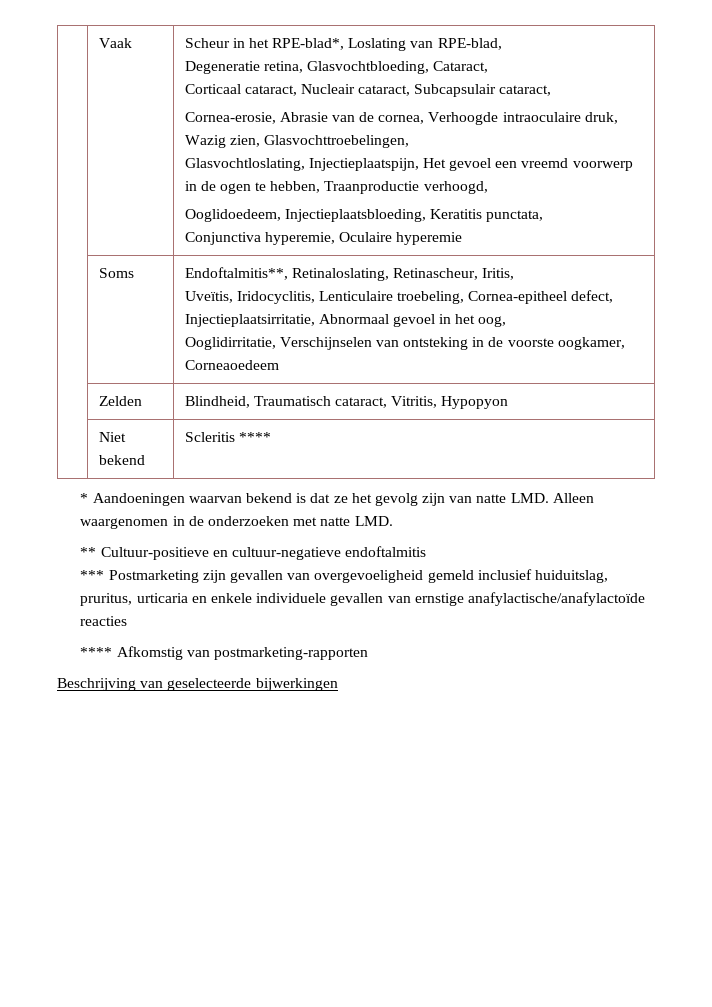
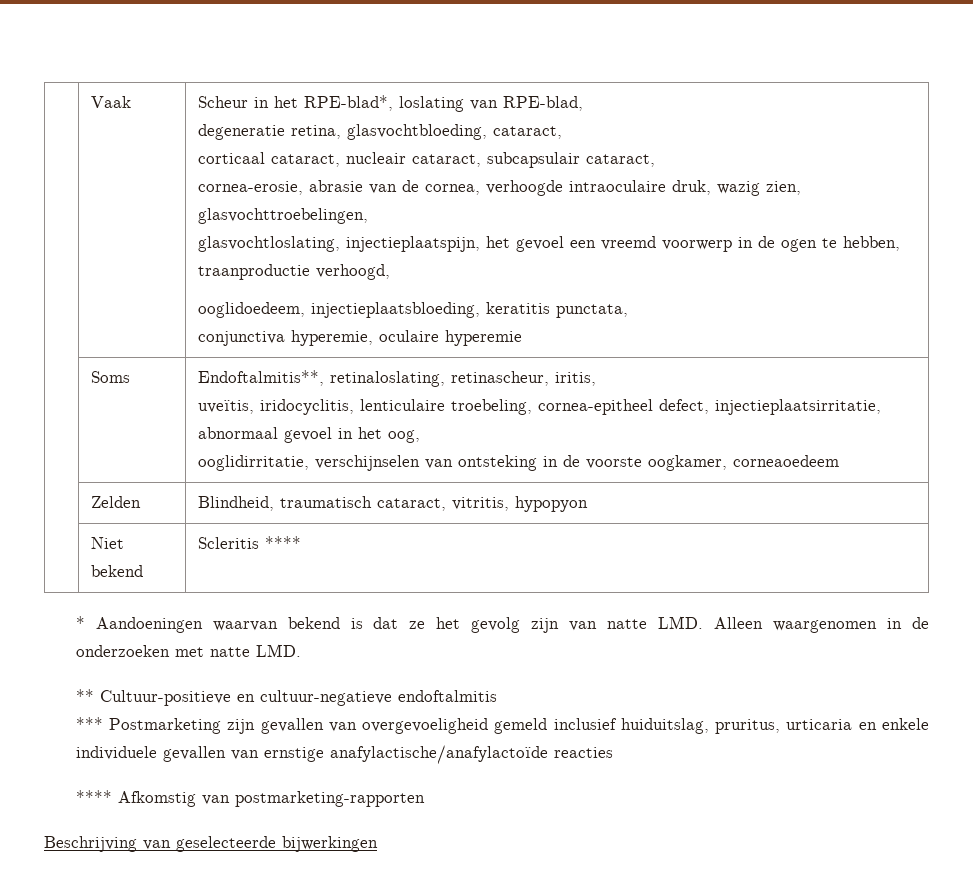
[348,38,407,51] Loslating -> [398,96,464,112] loslating
[184,61,489,74] [184,84,552,97] [184,112,328,124] Degeneratie retina, Glasvochtbloeding, Cataract, // Corticaal cataract, Nucleair cataract, Subcapsulair cataract, // Cornea-erosie, Abrasie -> [197,124,562,140] [197,152,655,168] [197,180,363,195] degeneratie retina, glasvochtbloeding, cataract, // corticaal cataract, nucleair cataract, subcapsulair cataract, // cornea-erosie, abrasie
[428,112,499,125] Verhoogde -> [485,180,563,196] verhoogde
[184,135,409,148] [184,158,446,171] Wazig zien, Glasvochttroebelingen, // Glasvochtloslating, Injectieplaatspijn, Het -> [716,181,801,196] [197,208,368,224] [197,236,510,252] wazig zien, glasvochttroebelingen, // glasvochtloslating, injectieplaatspijn, het
[324,181,420,194] Traanproductie -> [197,264,310,280] traanproductie
[184,209,544,222] [184,232,463,245] [98,268,134,278] [184,267,515,281] [184,290,614,304] [184,314,389,327] Ooglidoedeem, Injectieplaatsbloeding, Keratitis punctata, // Conjunctiva hyperemie, Oculaire hyperemie // | Soms | Endoftalmitis**, Retinaloslating, Retinascheur, Iritis, // Uveïtis, Iridocyclitis, Lenticulaire troebeling, Cornea-epitheel defect, Injectieplaatsirritatie, Abnormaal -> [197,302,628,318] [197,330,522,346] [90,371,130,383] [197,370,596,387] [197,399,881,415] [197,427,278,439] ooglidoedeem, injectieplaatsbloeding, keratitis punctata, // conjunctiva hyperemie, oculaire hyperemie // | Soms | Endoftalmitis**, retinaloslating, retinascheur, iritis, // uveïtis, iridocyclitis, lenticulaire troebeling, cornea-epitheel defect, injectieplaatsirritatie, abnormaal
[184,337,372,350] Ooglidirritatie, Verschijnselen -> [197,455,420,471] ooglidirritatie, verschijnselen
[184,360,279,370] Corneaoedeem -> [732,455,839,467] corneaoedeem
[253,396,509,409] Traumatisch cataract, Vitritis, Hypopyon -> [279,496,588,512] traumatisch cataract, vitritis, hypopyon

